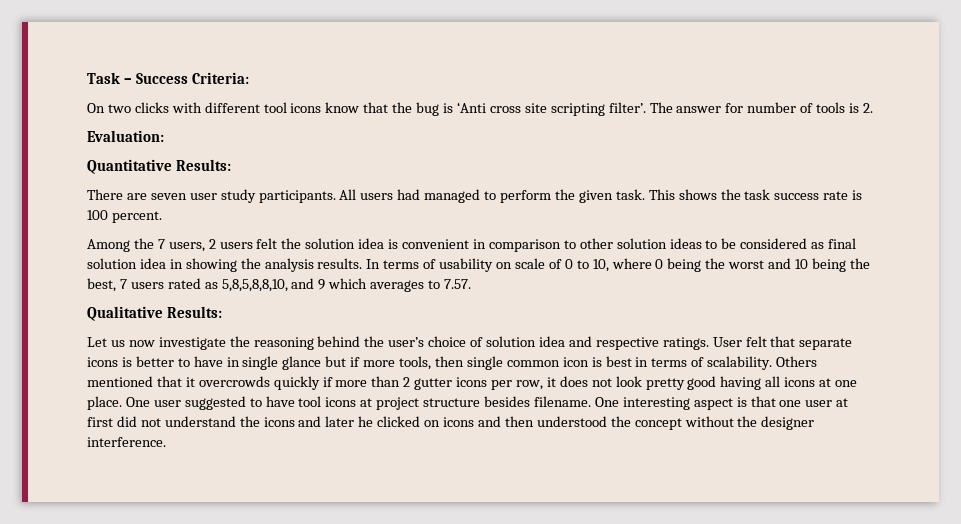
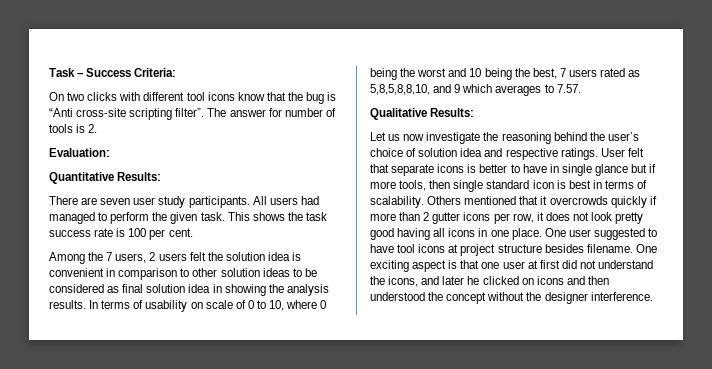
[456,102,646,116] ‘Anti cross site scripting filter’. -> [49,108,205,120] “Anti cross-site scripting filter”.
[111,211,162,223] percent. -> [149,228,193,240] per cent.
[506,360,560,367] common -> [486,180,530,189] standard
[819,378,832,387] at -> [478,228,488,237] in
[622,397,690,410] interesting -> [370,260,409,272] exciting
[263,417,295,427] icons -> [388,276,419,287] icons,

